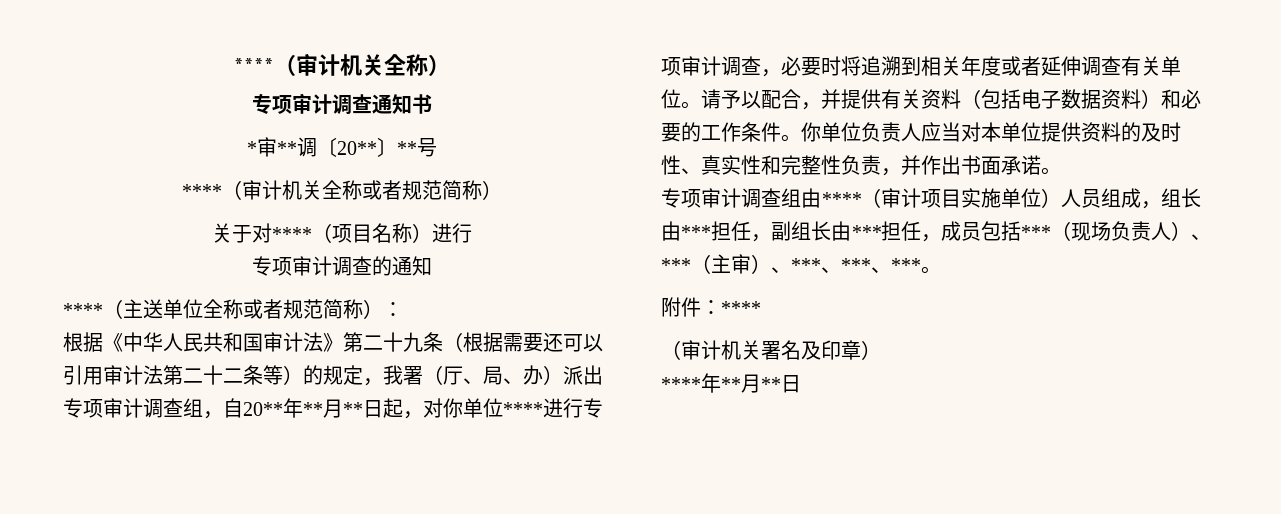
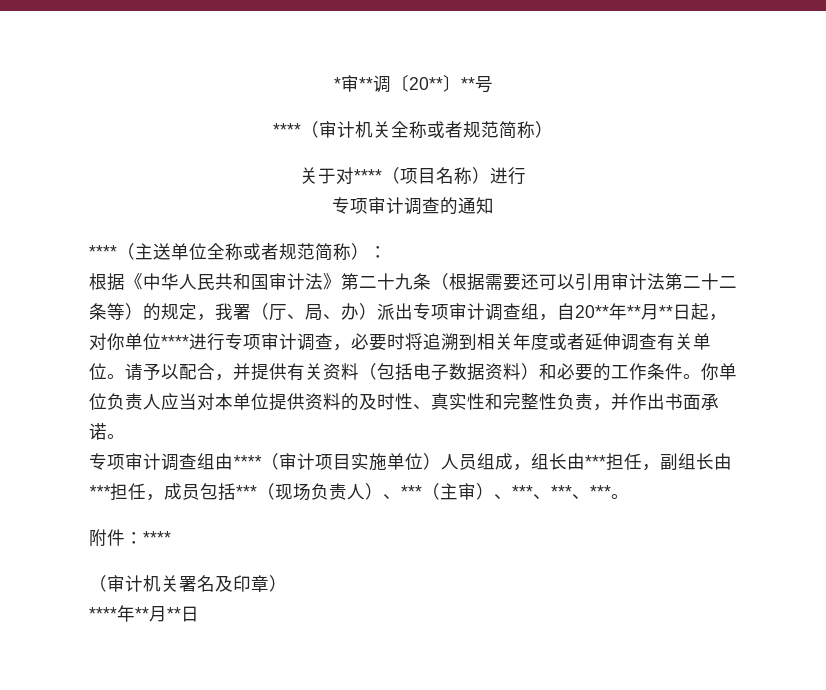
[233,53,450,76] [251,93,432,115] ****（审计机关全称） // 专项审计调查通知书 // -> (333, 83) none

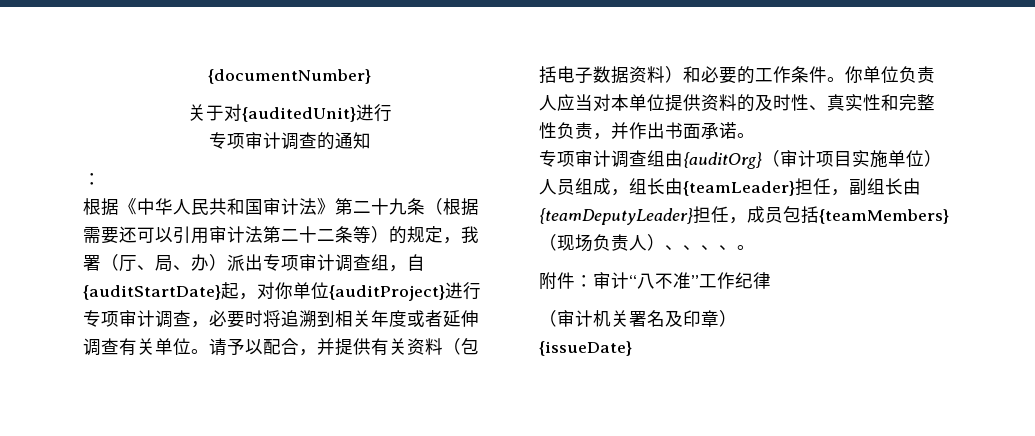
[333,75,493,93] [273,121,553,139] [300,167,490,184] *审**调〔20**〕**号 // ****（审计机关全称或者规范简称） // 关于对****（项目名称） -> [208,69,371,84] [187,104,356,122] {documentNumber} // 关于对{auditedUnit}
[89,243,369,261] ****（主送单位全称或者规范简称） -> (371, 140) none
[575,303,691,320] 20**年**月**日 -> [83,285,221,300] {auditStartDate}
[161,335,189,348] **** -> [329,285,445,301] {auditProject}
[233,455,262,468] **** -> [683,152,762,169] {auditOrg}
[585,455,606,468] *** -> [683,181,795,196] {teamLeader}
[89,485,111,498] *** -> [539,208,693,225] {teamDeputyLeader}
[236,485,257,498] *** -> [819,209,949,224] {teamMembers}
[401,483,629,500] [89,529,171,547] ***（主审）、***、***、***。 // 附件：**** -> [683,245,755,250] [539,272,771,290] 、、、。 // 附件：审计“八不准”工作纪律
[89,605,199,622] ****年**月**日 -> [539,341,632,356] {issueDate}

